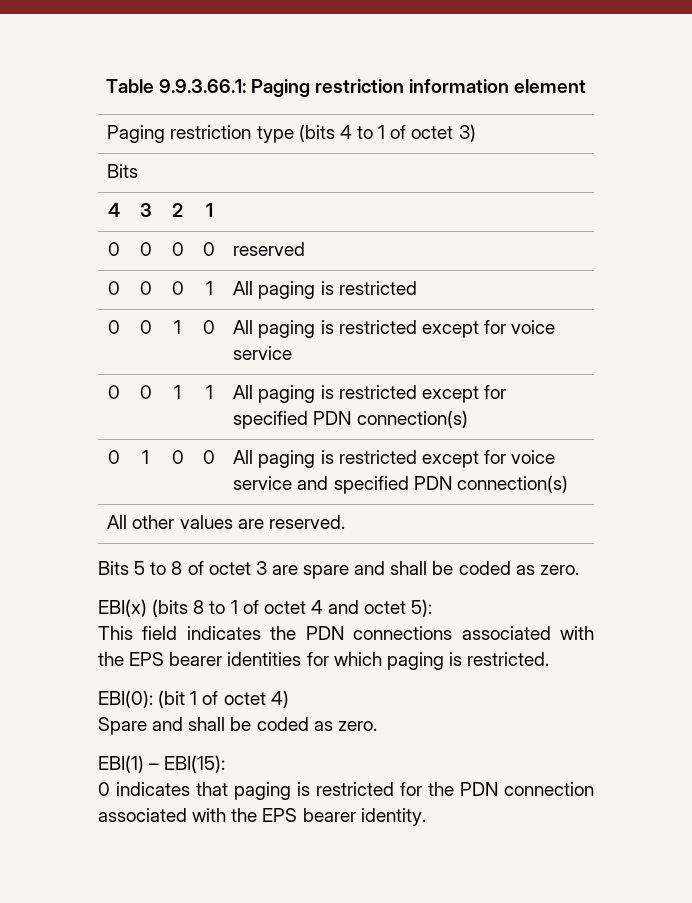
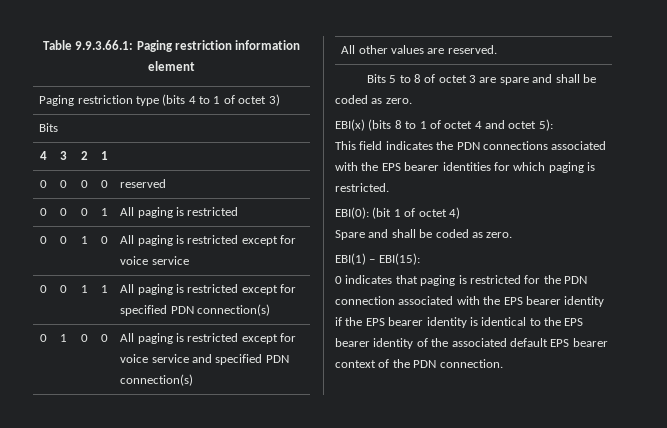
[360,808,426,826] identity. -> [564,296,605,307] [335,317,584,328] [335,338,608,349] [335,359,503,368] identity if the EPS bearer identity is identical to the EPS bearer identity of the associated default EPS bearer context of the PDN connection.

